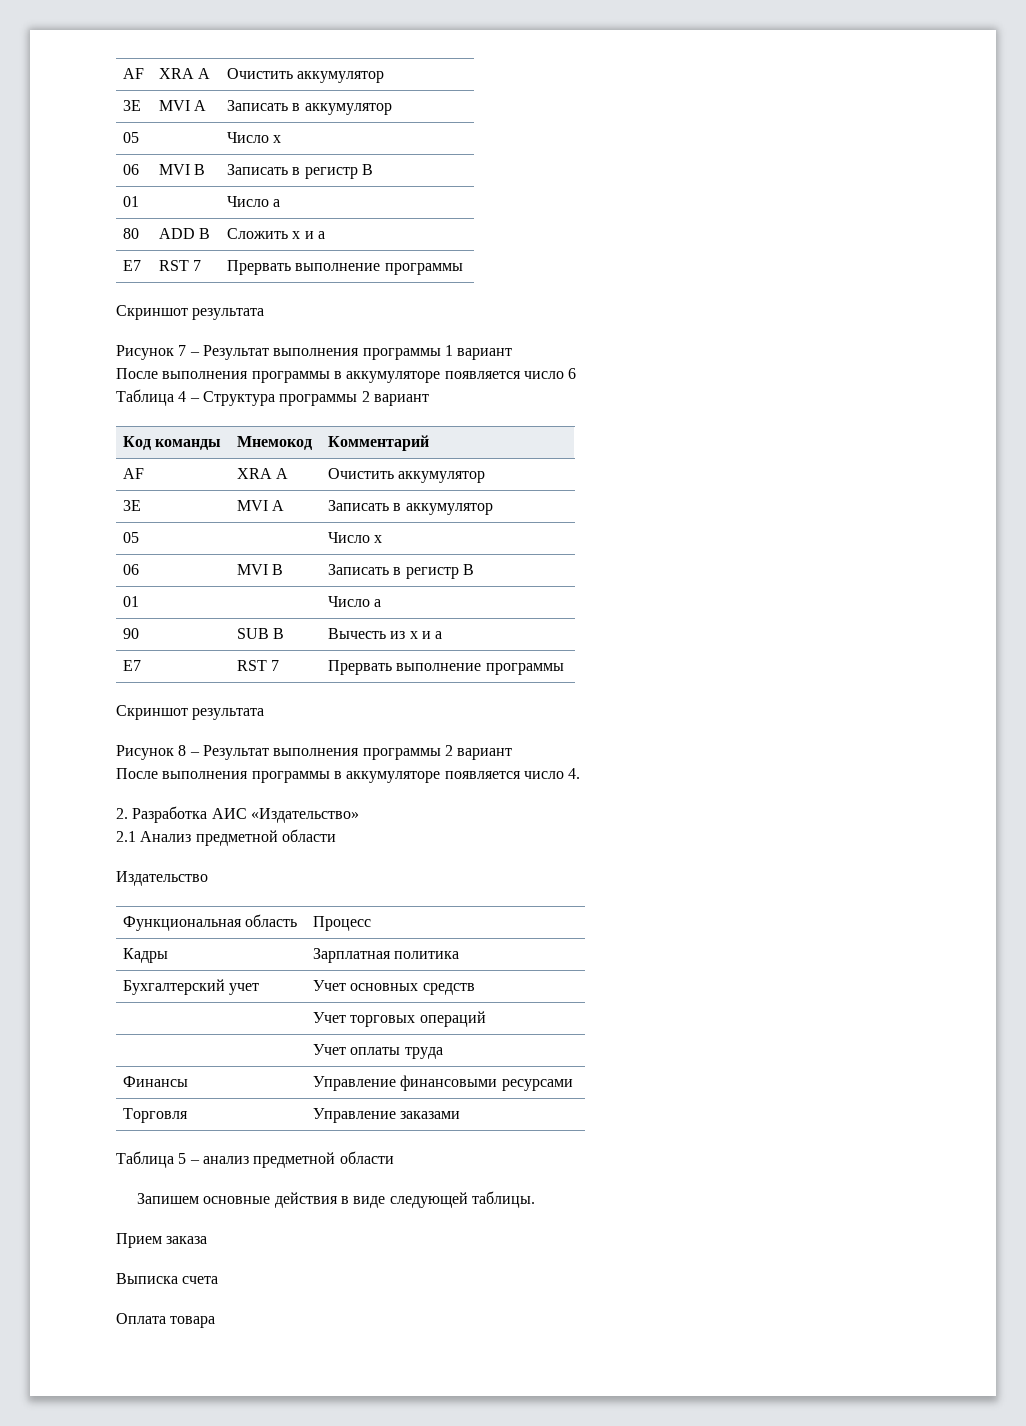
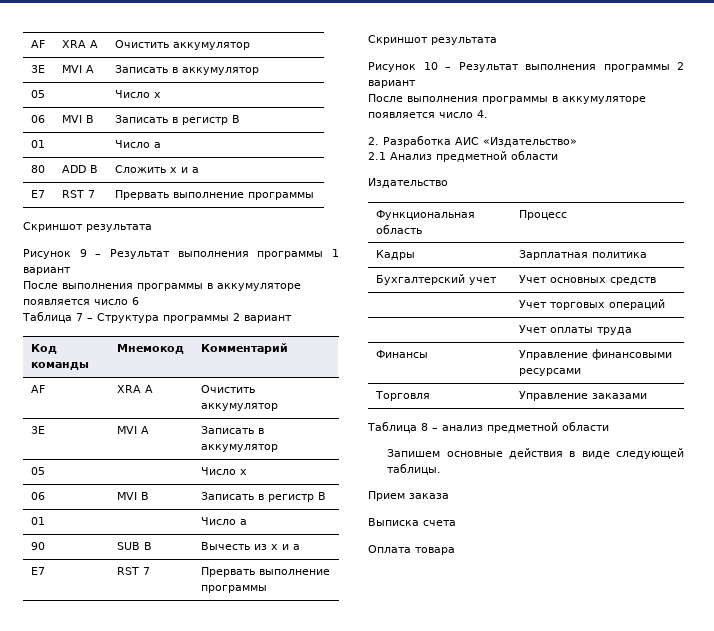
[178,345,187,356] 7 -> [79,249,87,257] 9
[178,391,187,402] 4 -> [76,313,83,321] 7
[178,745,187,756] 8 -> [423,62,438,70] 10
[178,1153,187,1164] 5 -> [421,423,428,431] 8

